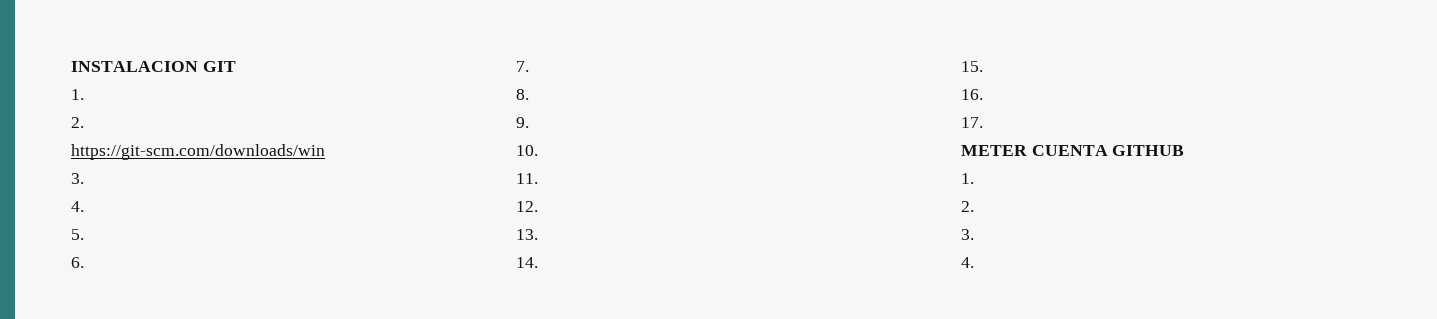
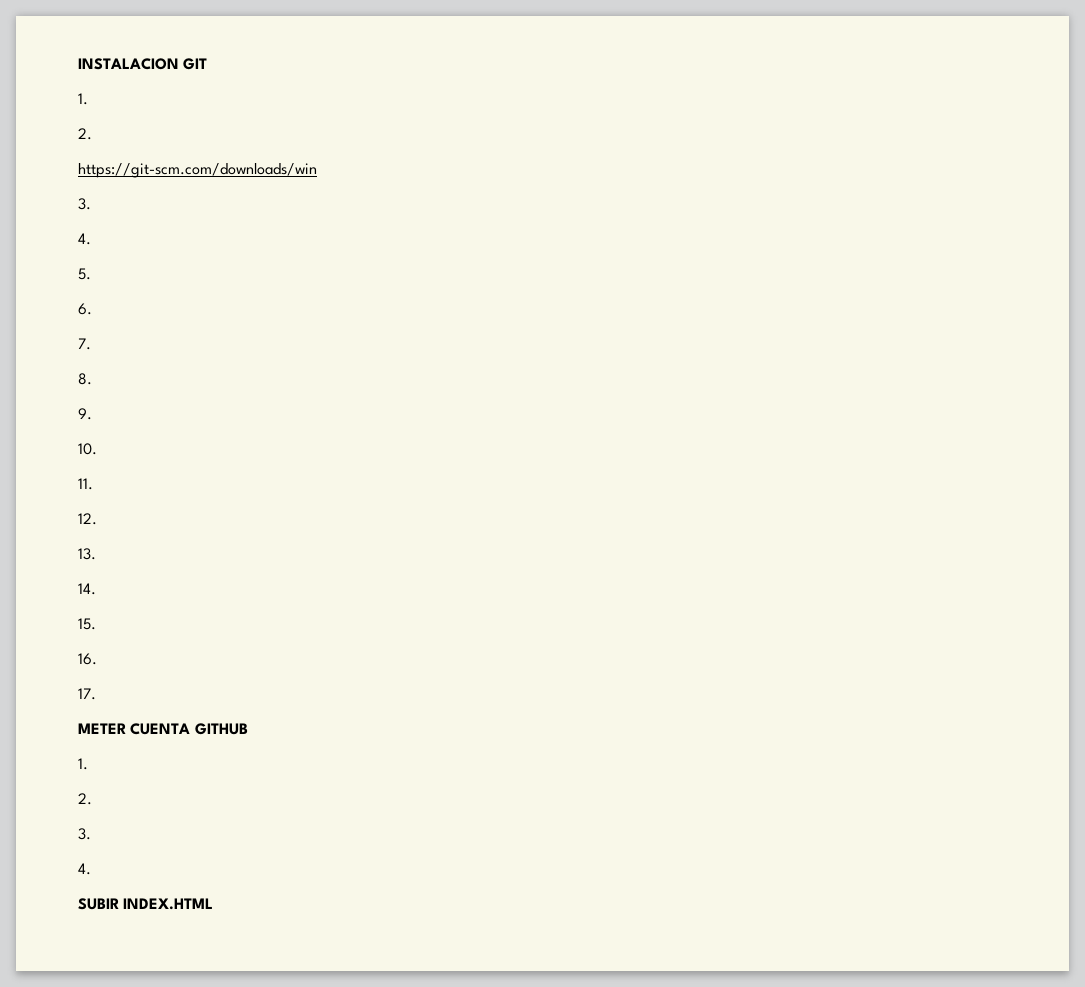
(974, 262) none -> [78,898,214,910] // SUBIR INDEX.HTML

